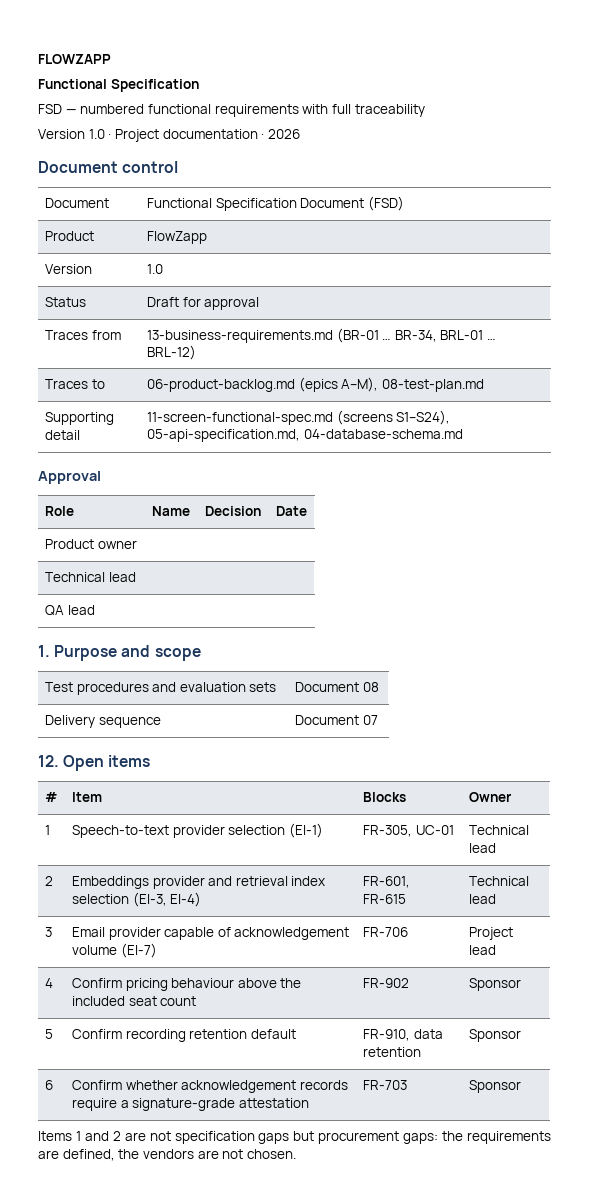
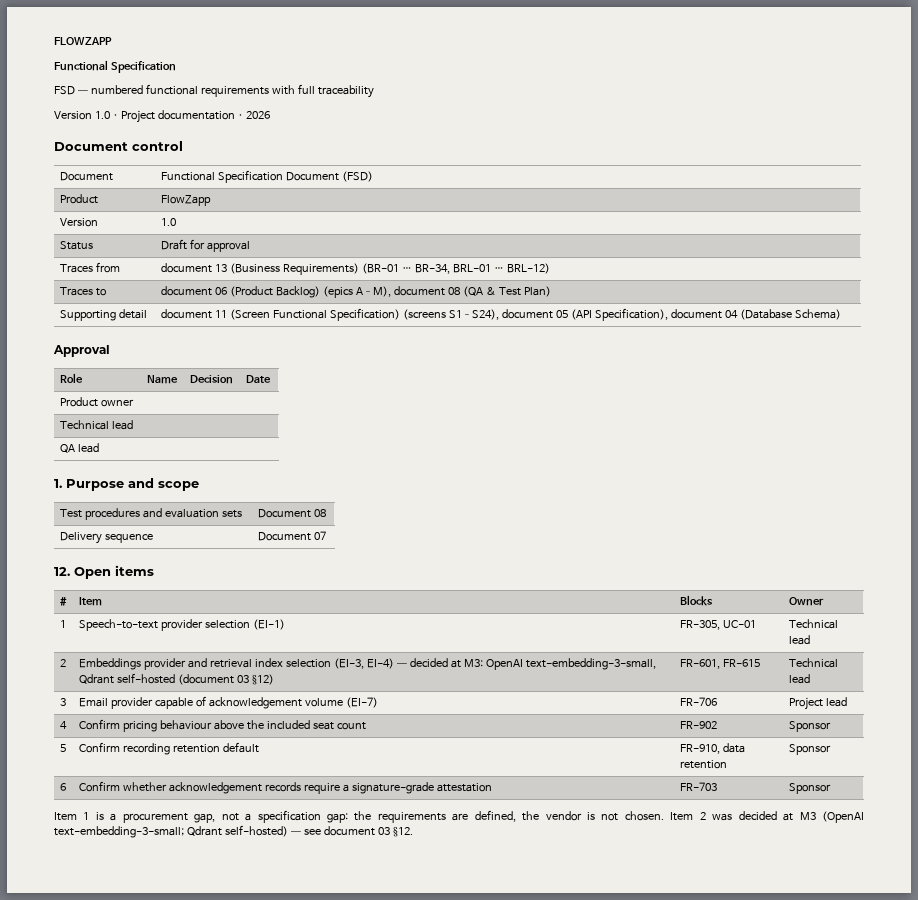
[146,330,333,343] 13-business-requirements.md -> [161,263,360,275] document 13 (Business Requirements)
[146,377,484,392] [44,412,114,425] [44,430,80,440] [146,410,451,425] [146,429,463,442] 06-product-backlog.md (epics A–M), 08-test-plan.md // Supporting detail | 11-screen-functional-spec.md (screens S1–S24), 05-api-specification.md, 04-database-schema.md -> [161,286,551,298] [60,309,148,321] [161,308,841,321] document 06 (Product Backlog) (epics A–M), document 08 (QA & Test Plan) // Supporting detail | document 11 (Screen Functional Specification) (screens S1–S24), document 05 (API Specification), document 04 (Database Schema)
(202, 899) none -> [396,658,656,670] [79,673,275,685] — decided at M3: OpenAI text-embedding-3-small, Qdrant self-hosted (document 03 §12)
[38,1131,439,1144] Items 1 and 2 are not specification gaps but procurement gaps: -> [54,810,348,823] Item 1 is a procurement gap, not a specification gap:
[142,1149,296,1159] vendors are not chosen. -> [545,811,865,823] [54,825,413,838] vendor is not chosen. Item 2 was decided at M3 (OpenAI text-embedding-3-small; Qdrant self-hosted) — see document 03 §12.

